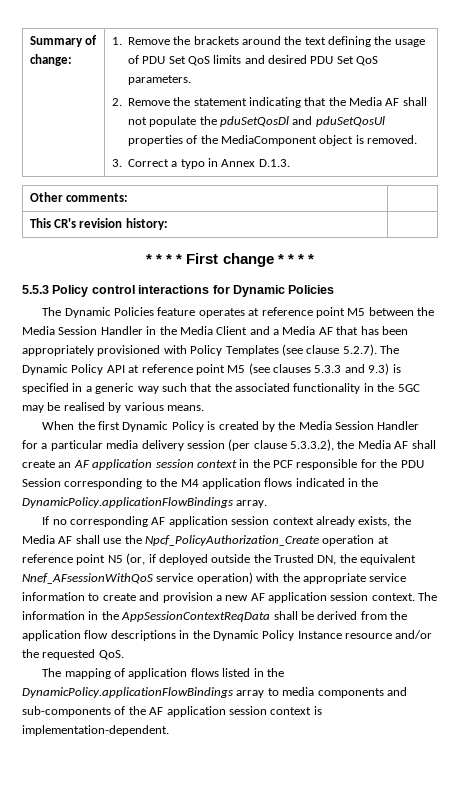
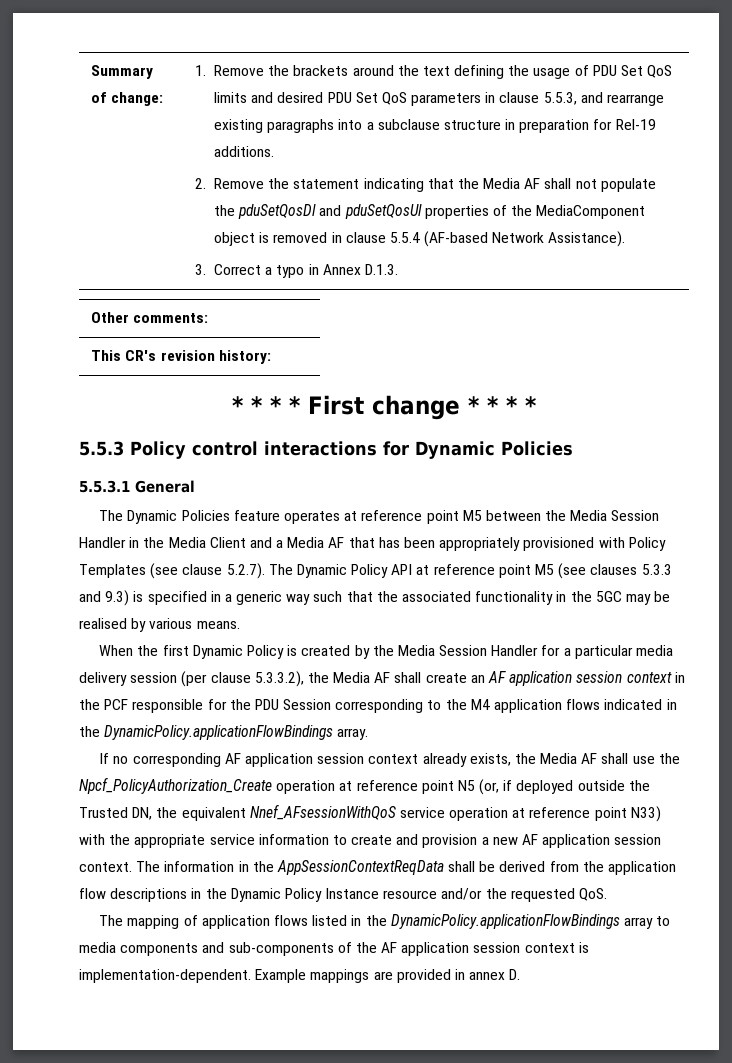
[127,75,191,85] parameters. -> [411,92,664,106] [213,119,656,133] [213,146,274,157] parameters in clause 5.5.3, and rearrange existing paragraphs into a subclause structure in preparation for Rel-19 additions.
[367,135,418,144] removed. -> [273,231,626,247] removed in clause 5.5.4 (AF-based Network Assistance).
(335, 289) none -> [79,480,195,493] // 5.5.3.1 General
[196,572,253,584] operation) -> [449,806,661,822] operation at reference point N33)
(169, 730) none -> [255,969,521,983] Example mappings are provided in annex D.

